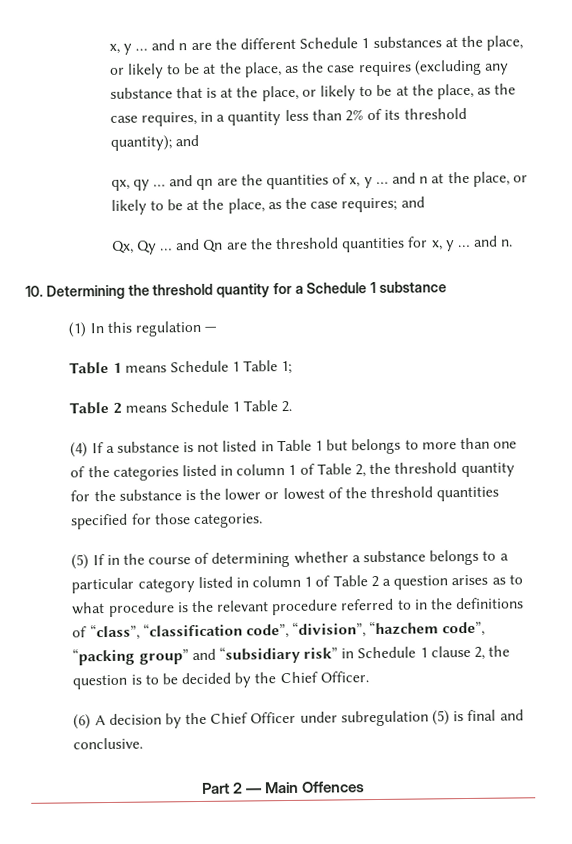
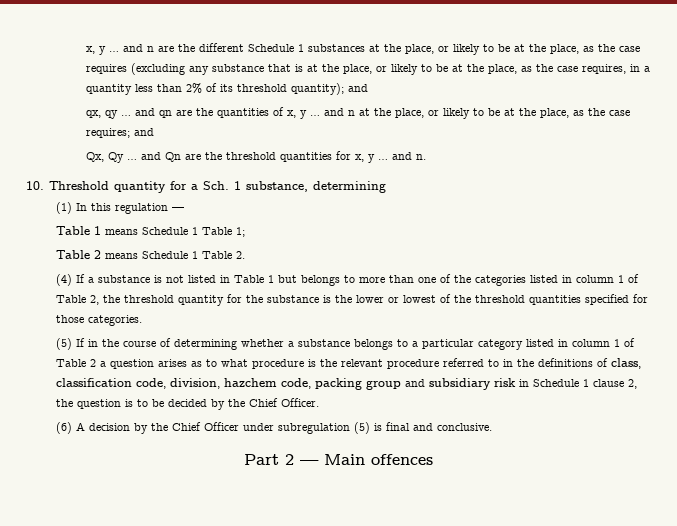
[45,281,448,300] Determining the threshold quantity for a Schedule 1 substance -> [49,181,386,193] Threshold quantity for a Sch. 1 substance, determining
[89,620,486,641] [72,645,339,666] “class”, “classification code”, “division”, “hazchem code”, “packing group” and “subsidiary risk” -> [610,358,641,369] [55,378,516,390] class, classification code, division, hazchem code, packing group and subsidiary risk
[302,781,366,793] Offences -> [371,454,433,465] offences

